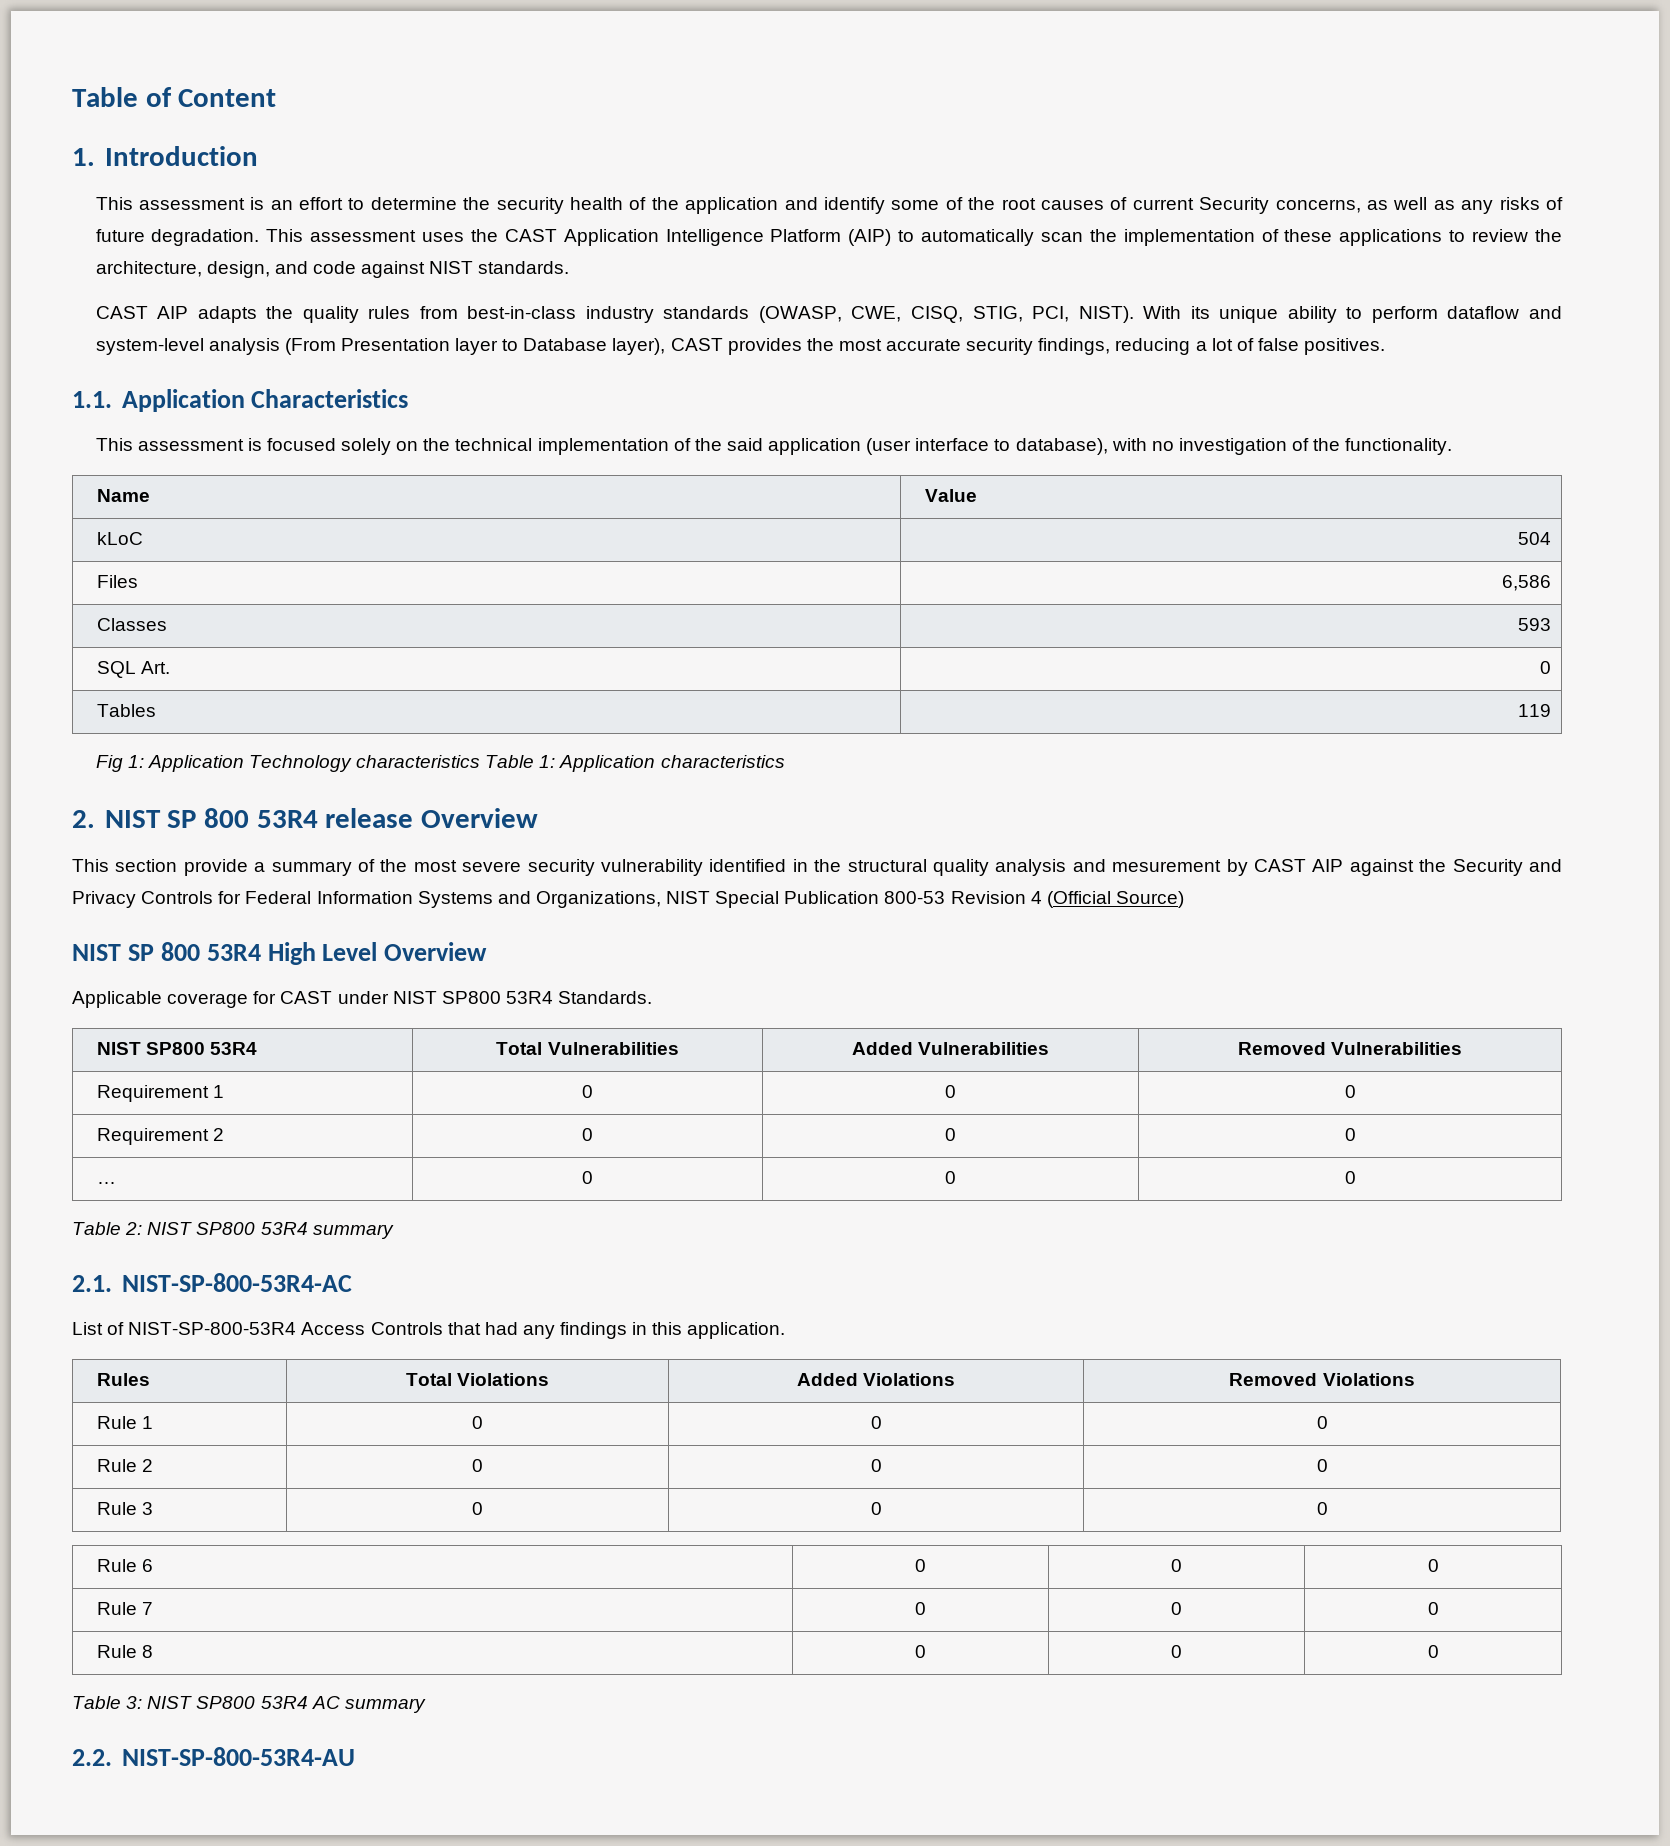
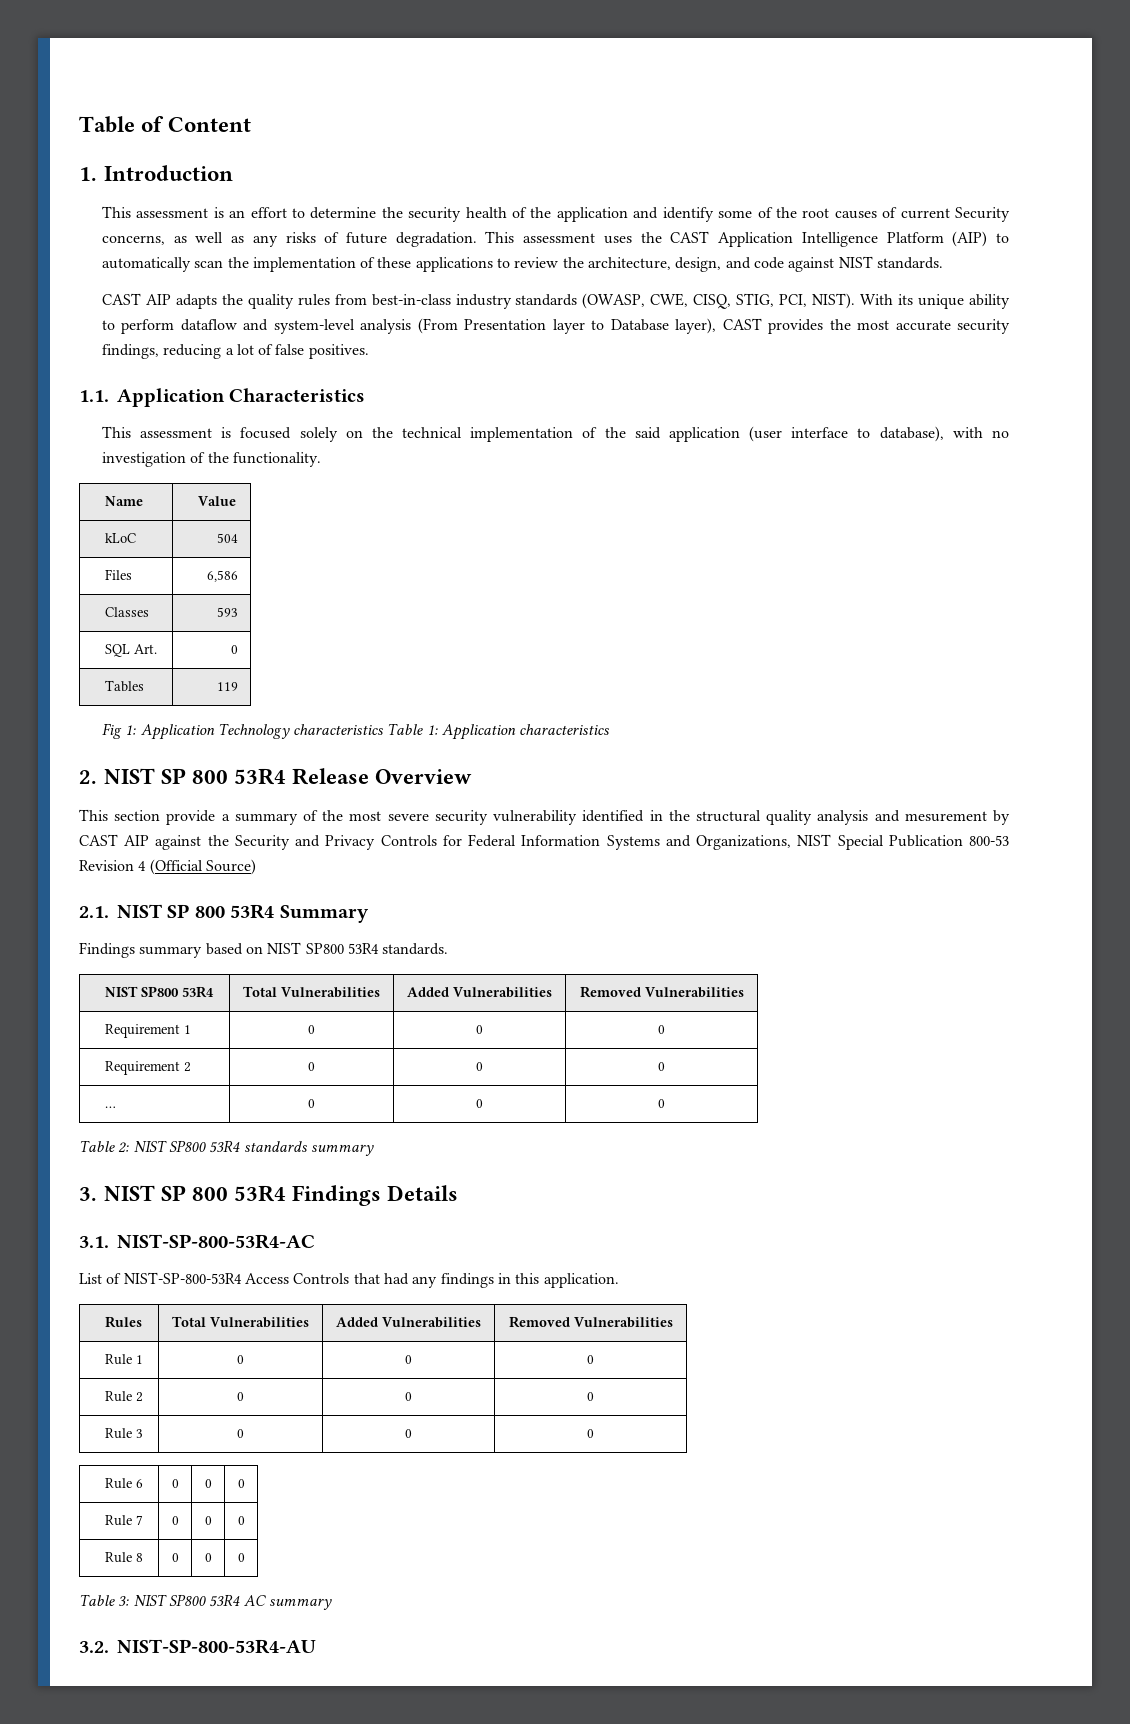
[325,808,414,828] release -> [292,768,370,785] Release
[72,942,488,965] [72,991,653,1008] NIST SP 800 53R4 High Level Overview // Applicable coverage for CAST under NIST SP800 53R4 Standards. -> [79,904,369,923] [79,942,449,958] 2.1. NIST SP 800 53R4 Summary // Findings summary based on NIST SP800 53R4 standards.
[312,1224,394,1239] [72,1275,112,1292] summary // 2.1. -> [243,1141,374,1156] [79,1185,459,1206] [79,1236,109,1248] standards summary // 3. NIST SP 800 53R4 Findings Details // 3.1.
[457,1373,550,1386] [796,1373,956,1386] [1229,1373,1415,1386] Violations | Added Violations | Removed Violations -> [210,1317,309,1328] [336,1317,481,1328] [508,1316,673,1328] Vulnerabilities | Added Vulnerabilities | Removed Vulnerabilities
[72,1749,112,1766] 2.2. -> [79,1641,109,1653] 3.2.

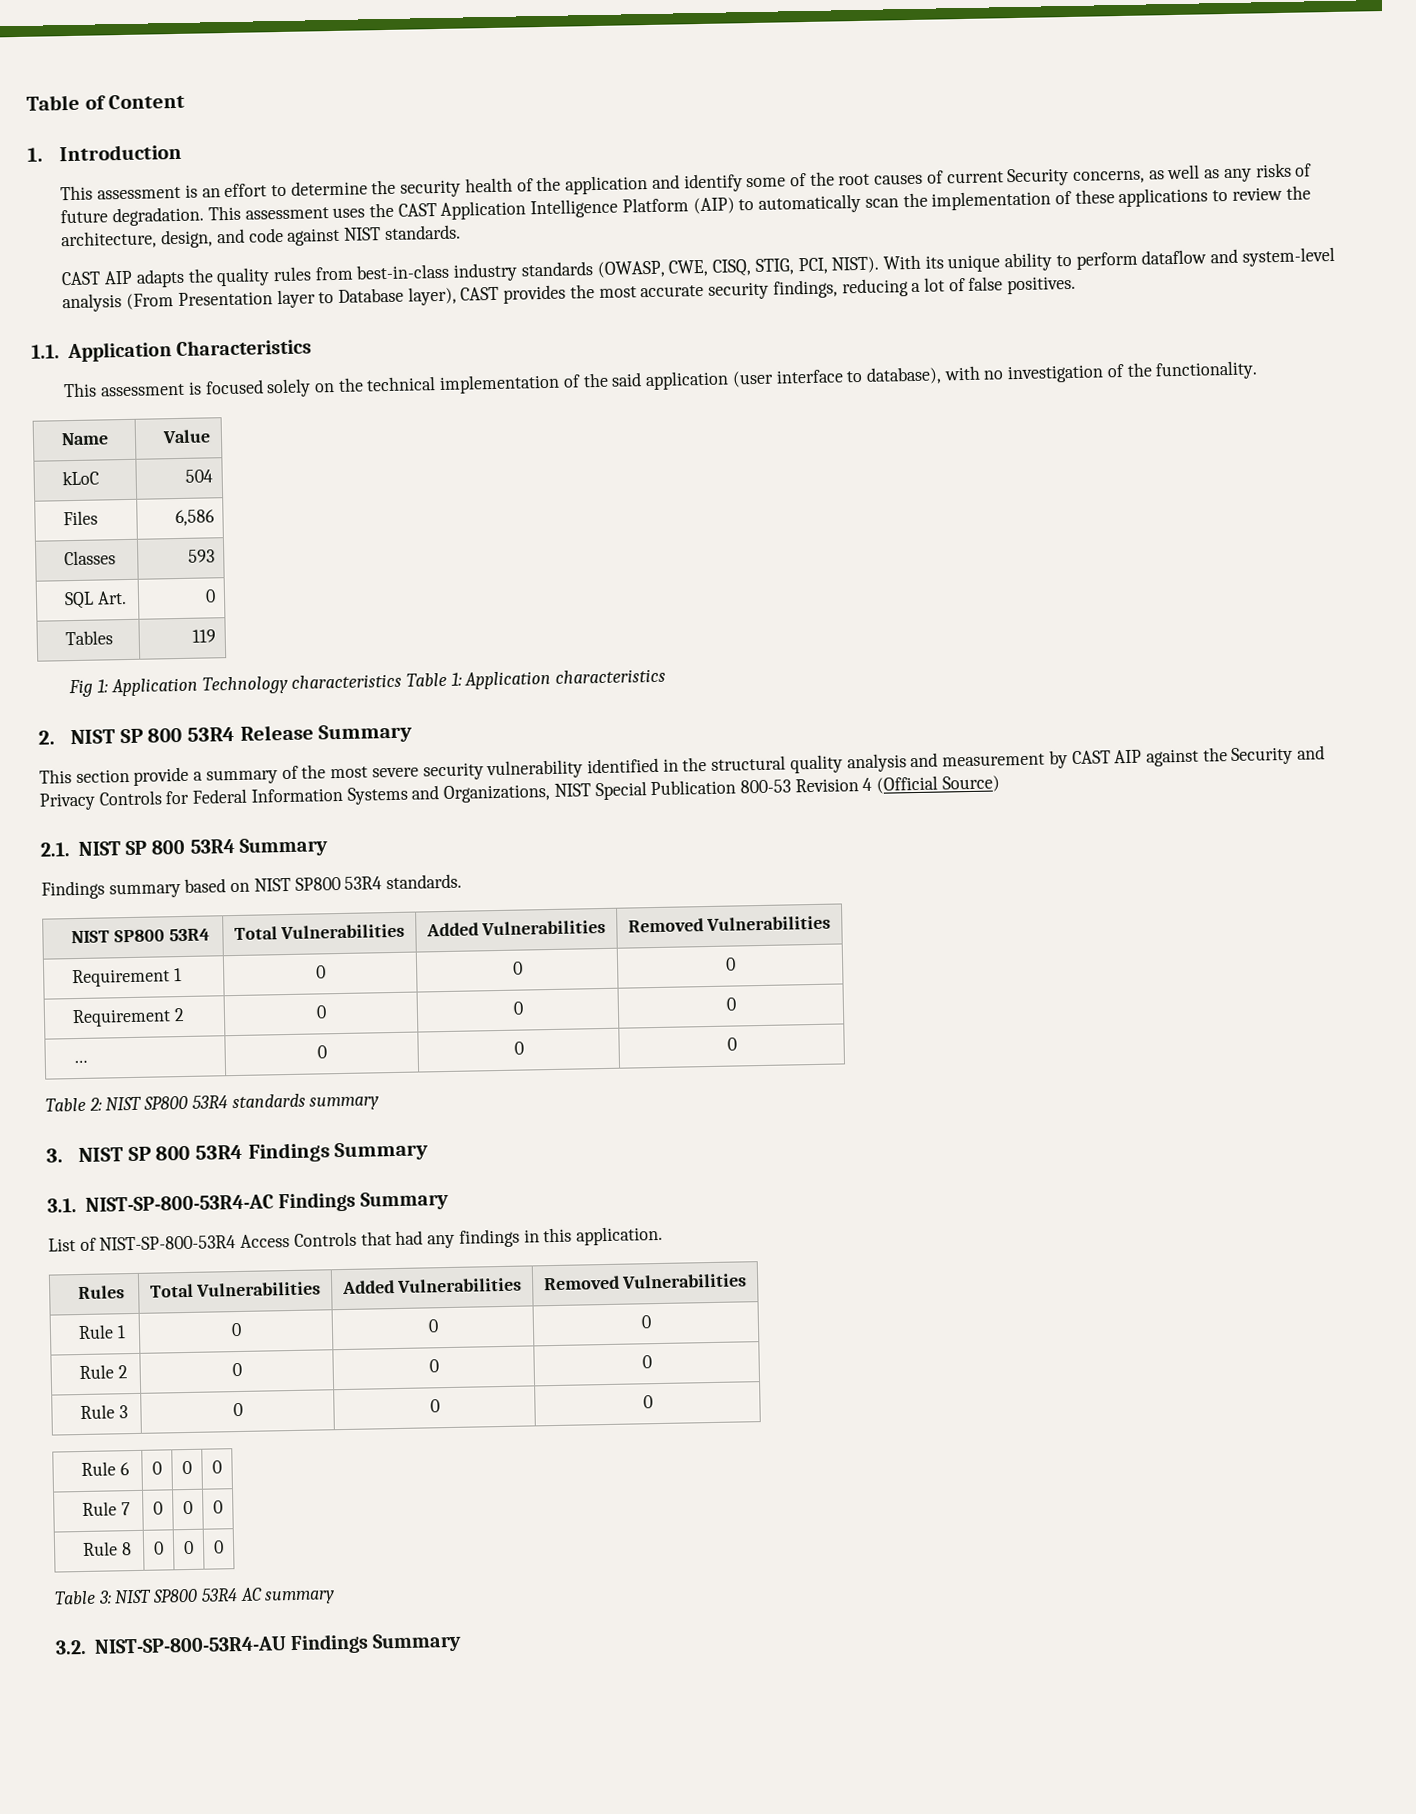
[375,769,473,784] Overview -> [318,723,413,744] Summary
[904,811,987,822] mesurement -> [942,753,1046,767] measurement
[387,1185,459,1201] Details -> [334,1141,429,1162] Summary
(315, 1241) none -> [278,1190,450,1213] Findings Summary
(316, 1646) none -> [290,1632,463,1655] Findings Summary

